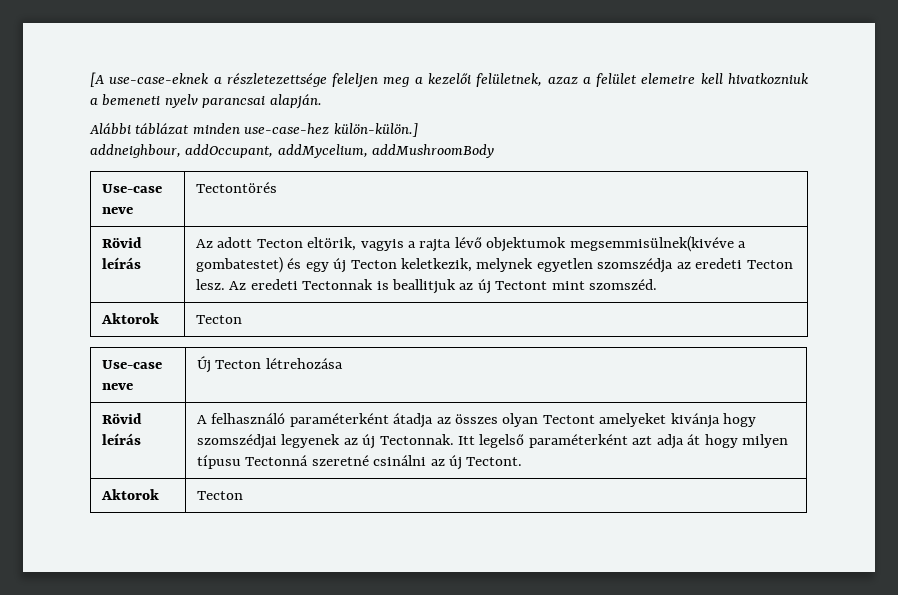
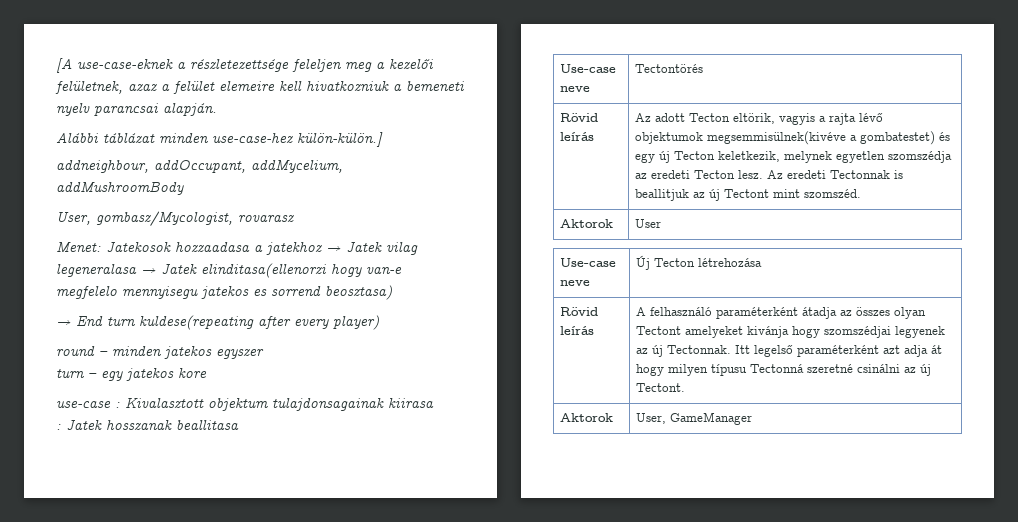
(495, 151) none -> [56,211,294,226] [56,241,418,255] [56,263,402,278] [56,285,392,300] [56,315,379,330] [56,346,264,359] [56,368,207,381] [56,397,434,411] [56,419,239,431] // User, gombasz/Mycologist, rovarasz // Menet: Jatekosok hozzaadasa a jatekhoz → Jatek vilag legeneralasa → Jatek elinditasa(ellenorzi hogy van-e megfelelo mennyisegu jatekos es sorrend beosztasa) // → End turn kuldese(repeating after every player) // round – minden jatekos egyszer // turn – egy jatekos kore // use-case : Kivalasztott objektum tulajdonsagainak kiirasa // : Jatek hosszanak beallitasa
[195,315,242,324] Tecton -> [635,219,662,228] User
[196,491,243,500] Tecton -> [636,412,753,425] User, GameManager

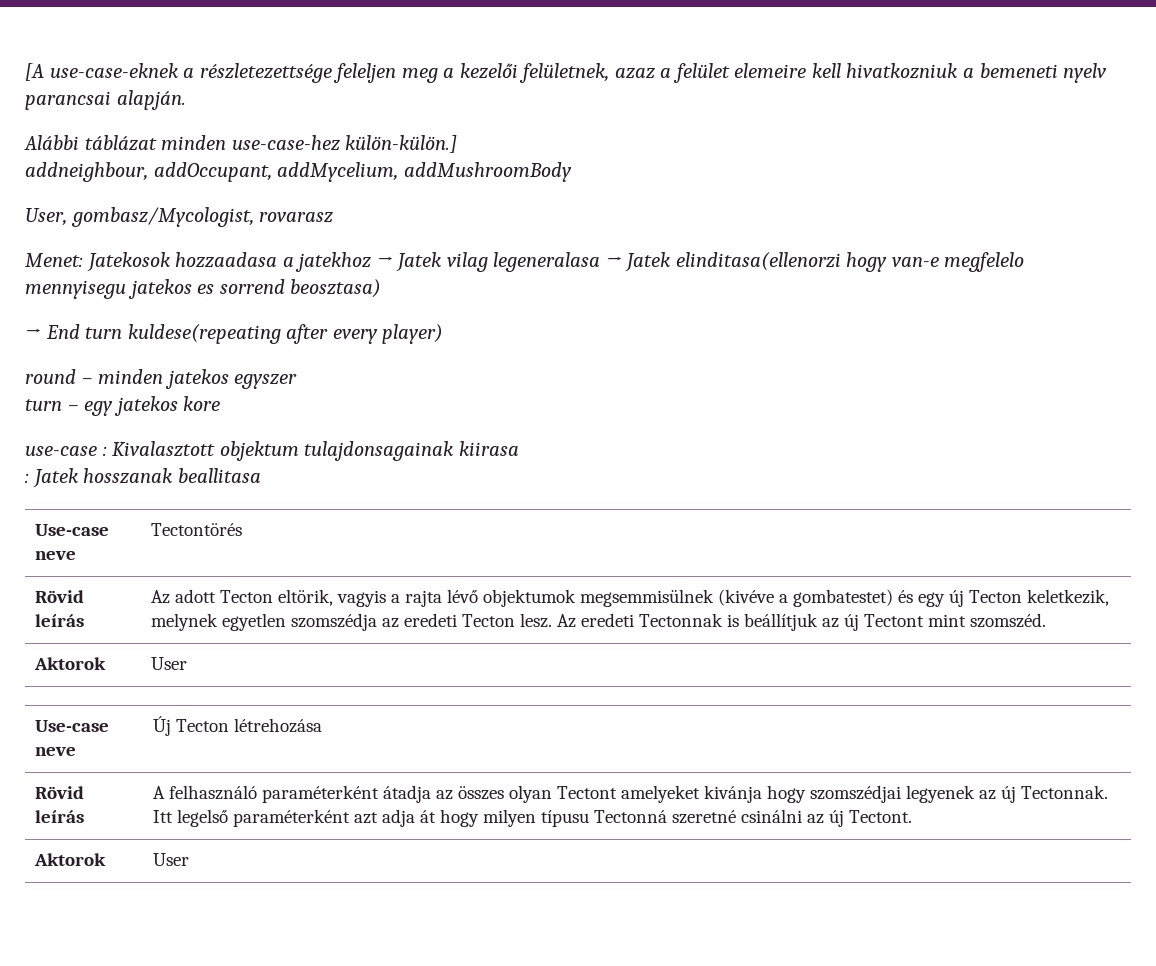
[707,131,847,145] megsemmisülnek(kivéve -> [580,589,775,607] megsemmisülnek (kivéve
[635,189,690,201] beallitjuk -> [744,613,819,631] beállítjuk
[636,412,753,425] User, GameManager -> [153,853,190,866] User

